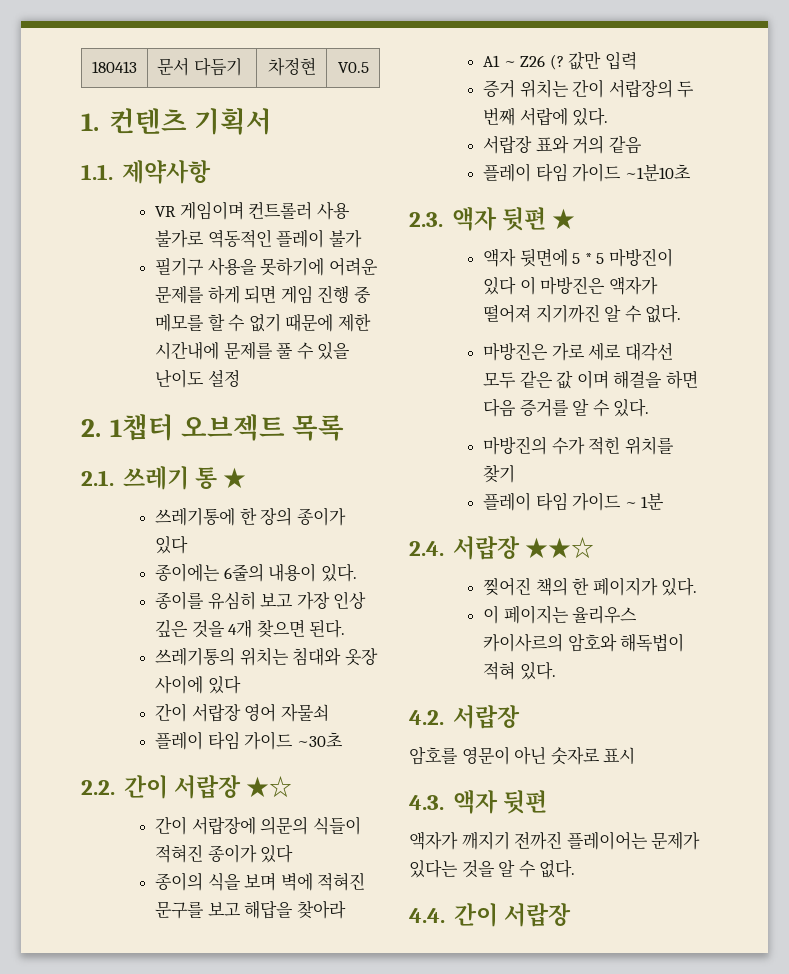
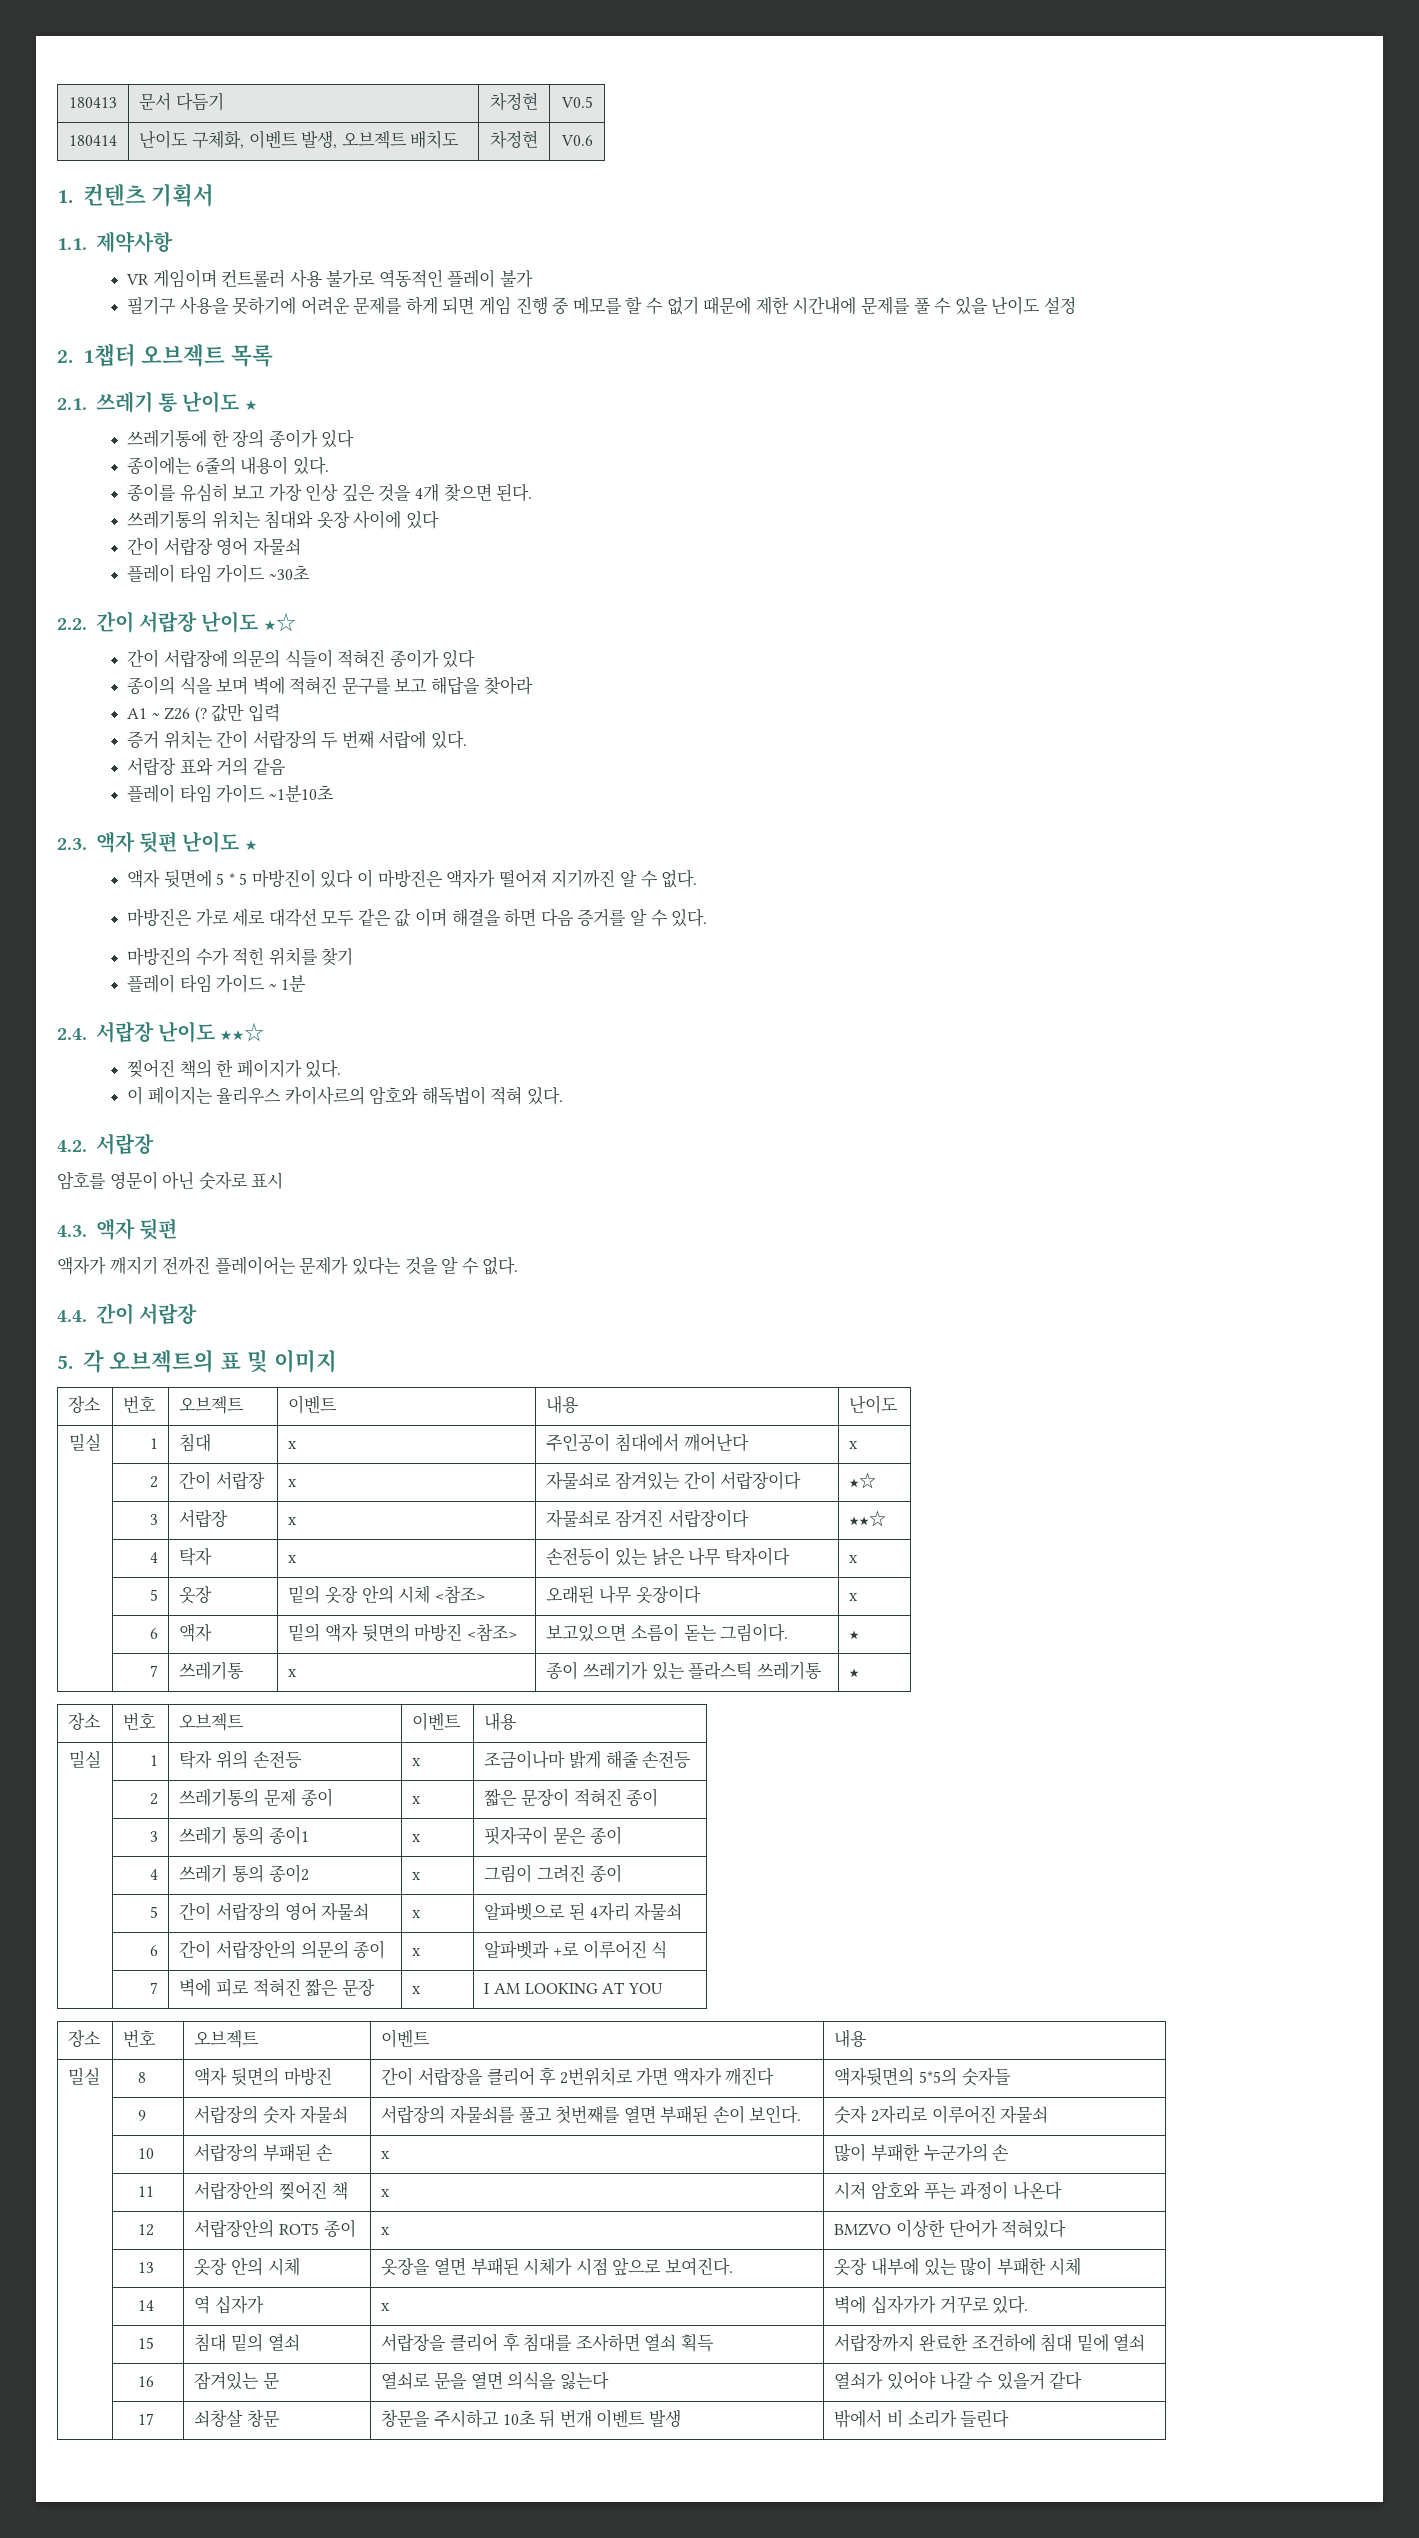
(369, 67) none -> [69,135,117,146] [139,130,460,149] [490,130,538,149] [560,135,593,146] // 180414 | 난이도 구체화, 이벤트 발생, 오브젝트 배치도 | 차정현 | V0.6
(217, 478) none -> [182,391,240,413] 난이도
(241, 787) none -> [201,611,259,633] 난이도
(546, 219) none -> [182,831,240,853] 난이도
(520, 548) none -> [157,1021,215,1043] 난이도
(571, 915) none -> [57,1349,337,1373] [68,1396,102,1413] [123,1395,157,1413] [179,1396,245,1414] [288,1395,338,1414] [546,1395,580,1414] [849,1395,899,1414] [69,1433,101,1451] [149,1438,158,1449] [179,1433,212,1452] [288,1441,298,1449] [546,1433,749,1452] [849,1441,859,1449] [149,1476,158,1488] [179,1471,265,1490] [288,1479,298,1487] [546,1471,802,1490] [849,1472,877,1489] [149,1514,158,1525] [179,1509,229,1528] [288,1517,298,1525] [546,1509,749,1528] [849,1510,887,1527] [149,1552,158,1563] [179,1547,213,1566] [288,1555,298,1563] [546,1547,790,1566] [849,1555,859,1563] [149,1589,158,1601] [179,1586,213,1604] [288,1585,485,1604] [546,1585,701,1604] [849,1593,859,1601] [149,1628,158,1639] [179,1623,213,1642] [288,1623,517,1642] [546,1623,789,1642] [849,1630,860,1640] [149,1665,158,1677] [179,1661,245,1680] [288,1669,298,1677] [546,1661,822,1680] [849,1668,860,1678] [68,1713,102,1730] [123,1712,157,1730] [179,1713,245,1731] [412,1712,462,1731] [484,1712,518,1731] [69,1750,101,1768] [149,1755,158,1766] [179,1750,302,1769] [412,1758,422,1766] [484,1750,692,1769] [149,1793,158,1805] [179,1788,333,1807] [412,1796,422,1804] [484,1788,659,1807] [149,1831,158,1842] [179,1826,309,1845] [412,1834,422,1842] [484,1826,622,1845] [149,1869,158,1880] [179,1864,309,1883] [412,1872,422,1880] [484,1864,622,1883] [149,1906,158,1918] [179,1902,370,1921] [412,1910,422,1918] [484,1903,683,1921] [149,1945,158,1956] [179,1940,386,1959] [412,1948,422,1956] [484,1940,668,1959] [149,1982,158,1994] [179,1978,375,1997] [412,1986,422,1994] [484,1982,663,1994] [68,2030,102,2047] [123,2029,157,2047] [194,2030,260,2048] [381,2029,431,2048] [834,2029,868,2048] [68,2067,101,2085] [138,2072,147,2083] [194,2067,332,2086] [381,2067,775,2086] [834,2067,1011,2086] [138,2110,147,2121] [194,2105,348,2124] [381,2105,802,2124] [834,2105,1049,2124] [138,2148,155,2159] [194,2143,333,2162] [381,2151,391,2159] [834,2143,1010,2162] [138,2186,155,2197] [194,2181,348,2200] [381,2189,391,2197] [834,2181,1062,2200] [138,2224,155,2236] [194,2219,356,2238] [381,2227,391,2235] [834,2219,1067,2238] [138,2262,155,2273] [194,2257,300,2276] [381,2257,733,2276] [834,2257,1082,2276] [138,2300,155,2311] [194,2296,264,2314] [381,2303,391,2311] [834,2295,1029,2314] [138,2337,155,2349] [194,2333,300,2352] [381,2333,714,2352] [834,2333,1146,2352] [138,2376,155,2387] [194,2372,280,2390] [381,2371,609,2390] [834,2371,1083,2390] [138,2413,155,2425] [194,2409,280,2427] [381,2409,681,2428] [834,2409,1010,2428] // 5. 각 오브젝트의 표 및 이미지 // 장소 | 번호 | 오브젝트 | 이벤트 | 내용 | 난이도 // 밀실 | 1 | 침대 | x | 주인공이 침대에서 깨어난다 | x // | 2 | 간이 서랍장 | x | 자물쇠로 잠겨있는 간이 서랍장이다 | ★☆ // | 3 | 서랍장 | x | 자물쇠로 잠겨진 서랍장이다 | ★★☆ // | 4 | 탁자 | x | 손전등이 있는 낡은 나무 탁자이다 | x // | 5 | 옷장 | 밑의 옷장 안의 시체 <참조> | 오래된 나무 옷장이다 | x // | 6 | 액자 | 밑의 액자 뒷면의 마방진 <참조> | 보고있으면 소름이 돋는 그림이다. | ★ // | 7 | 쓰레기통 | x | 종이 쓰레기가 있는 플라스틱 쓰레기통 | ★ // 장소 | 번호 | 오브젝트 | 이벤트 | 내용 // 밀실 | 1 | 탁자 위의 손전등 | x | 조금이나마 밝게 해줄 손전등 // | 2 | 쓰레기통의 문제 종이 | x | 짧은 문장이 적혀진 종이 // | 3 | 쓰레기 통의 종이1 | x | 핏자국이 묻은 종이 // | 4 | 쓰레기 통의 종이2 | x | 그림이 그려진 종이 // | 5 | 간이 서랍장의 영어 자물쇠 | x | 알파벳으로 된 4자리 자물쇠 // | 6 | 간이 서랍장안의 의문의 종이 | x | 알파벳과 +로 이루어진 식 // | 7 | 벽에 피로 적혀진 짧은 문장 | x | I AM LOOKING AT YOU // 장소 | 번호 | 오브젝트 | 이벤트 | 내용 // 밀실 | 8 | 액자 뒷면의 마방진 | 간이 서랍장을 클리어 후 2번위치로 가면 액자가 깨진다 | 액자뒷면의 5*5의 숫자들 // | 9 | 서랍장의 숫자 자물쇠 | 서랍장의 자물쇠를 풀고 첫번째를 열면 부패된 손이 보인다. | 숫자 2자리로 이루어진 자물쇠 // | 10 | 서랍장의 부패된 손 | x | 많이 부패한 누군가의 손 // | 11 | 서랍장안의 찢어진 책 | x | 시저 암호와 푸는 과정이 나온다 // | 12 | 서랍장안의 ROT5 종이 | x | BMZVO 이상한 단어가 적혀있다 // | 13 | 옷장 안의 시체 | 옷장을 열면 부패된 시체가 시점 앞으로 보여진다. | 옷장 내부에 있는 많이 부패한 시체 // | 14 | 역 십자가 | x | 벽에 십자가가 거꾸로 있다. // | 15 | 침대 밑의 열쇠 | 서랍장을 클리어 후 침대를 조사하면 열쇠 획득 | 서랍장까지 완료한 조건하에 침대 밑에 열쇠 // | 16 | 잠겨있는 문 | 열쇠로 문을 열면 의식을 잃는다 | 열쇠가 있어야 나갈 수 있을거 같다 // | 17 | 쇠창살 창문 | 창문을 주시하고 10초 뒤 번개 이벤트 발생 | 밖에서 비 소리가 들린다

